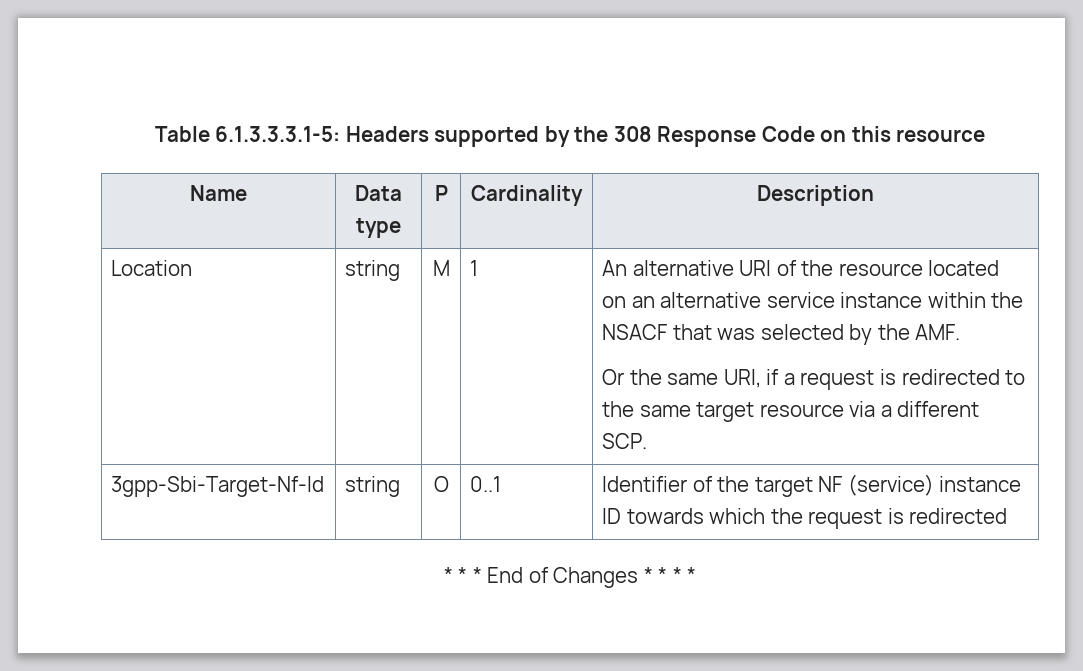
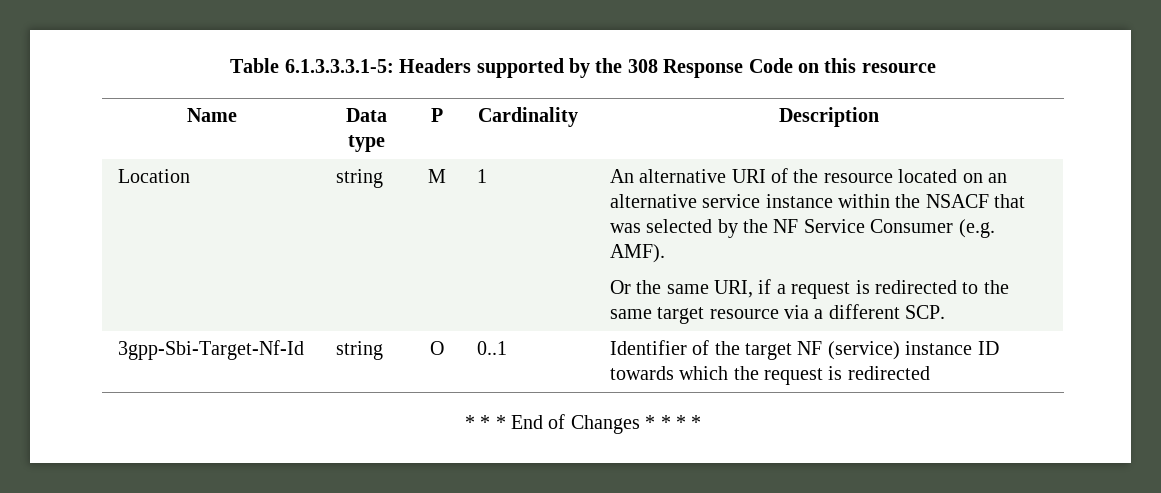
[915,324,961,340] AMF. -> [773,219,995,238] [609,244,665,263] NF Service Consumer (e.g. AMF).

